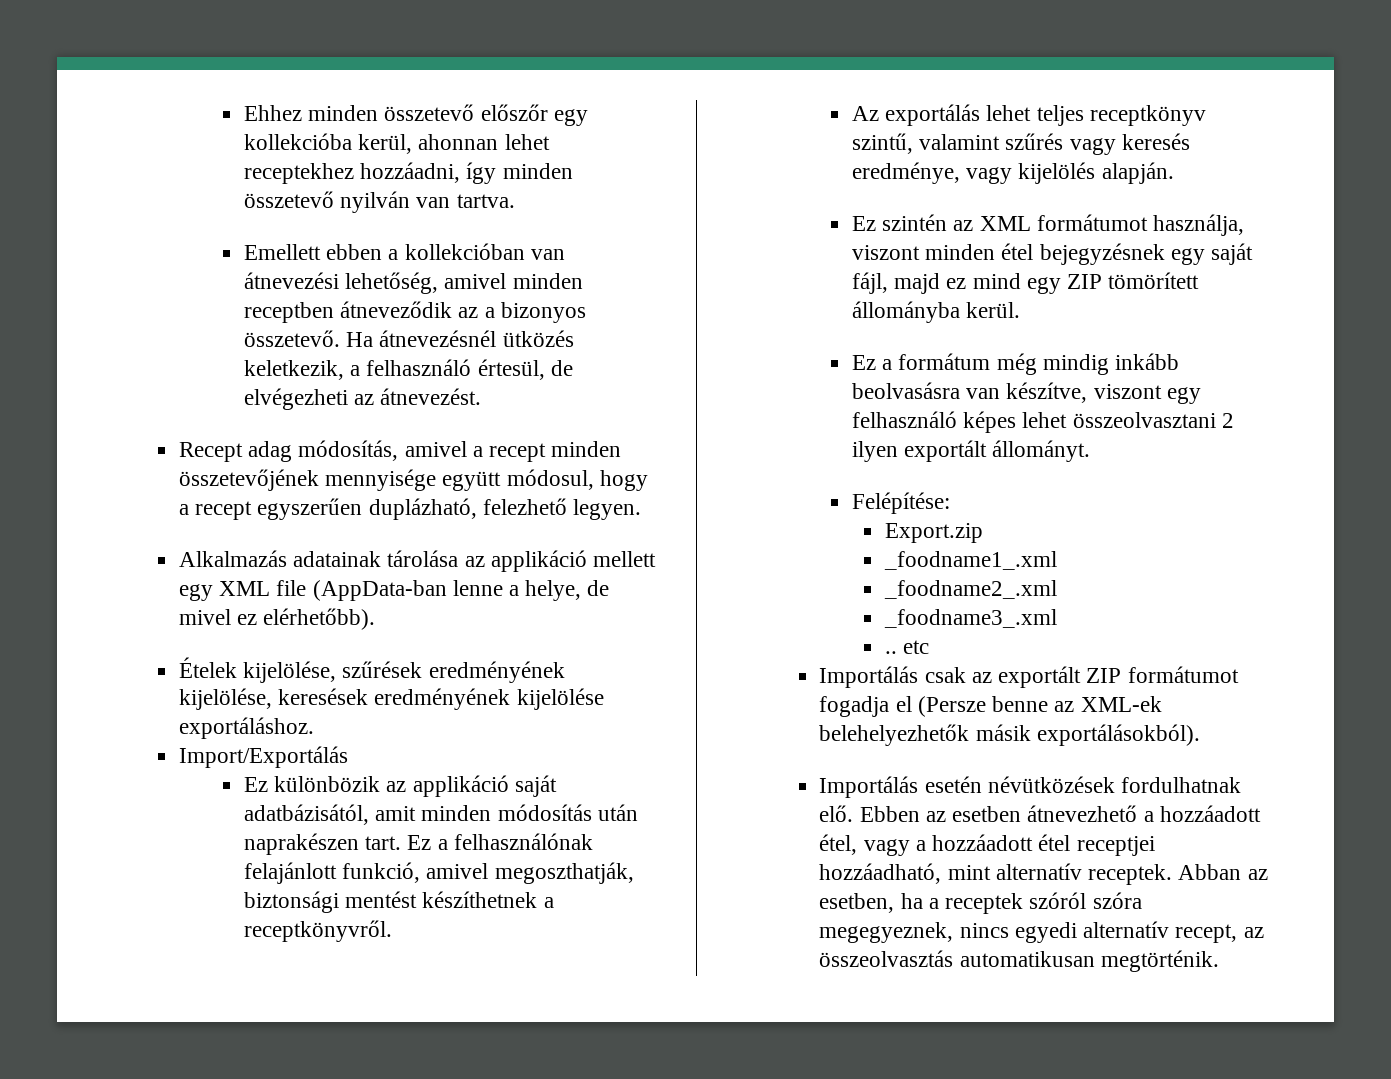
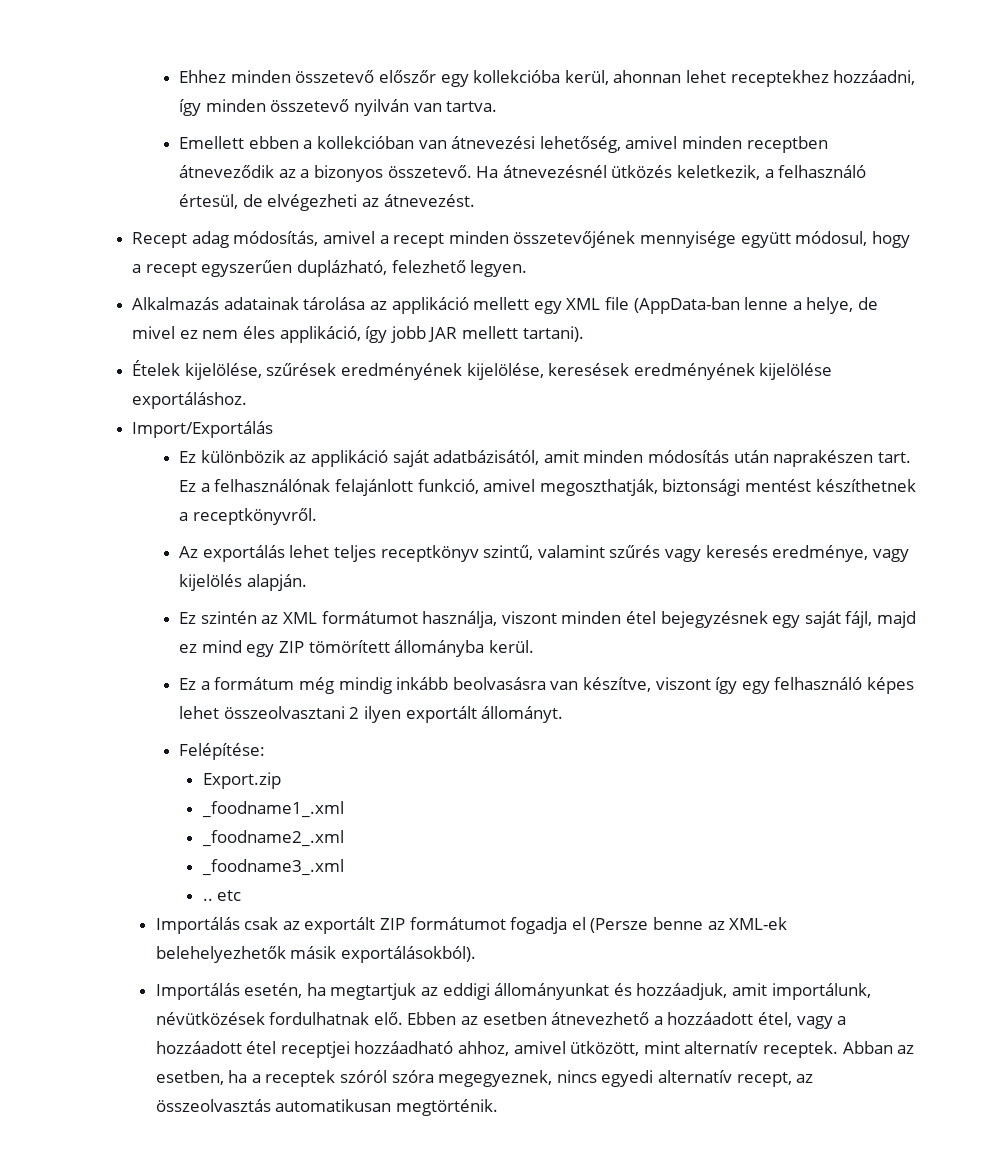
[263,608,376,630] elérhetőbb). -> [202,326,584,343] nem éles applikáció, így jobb JAR mellett tartani).
(1162, 391) none -> [715,677,738,694] így
[924,776,982,793] esetén -> [244,983,871,1000] esetén, ha megtartjuk az eddigi állományunkat és hozzáadjuk, amit importálunk,
[819,863,942,884] hozzáadható, -> [354,1041,640,1056] hozzáadható ahhoz, amivel ütközött,

